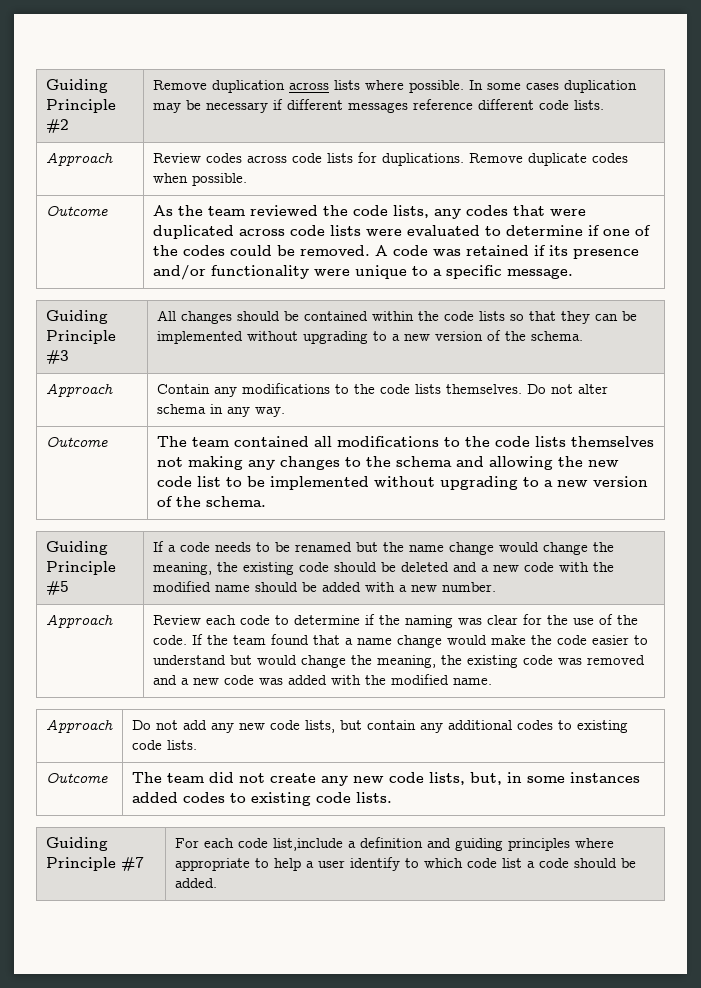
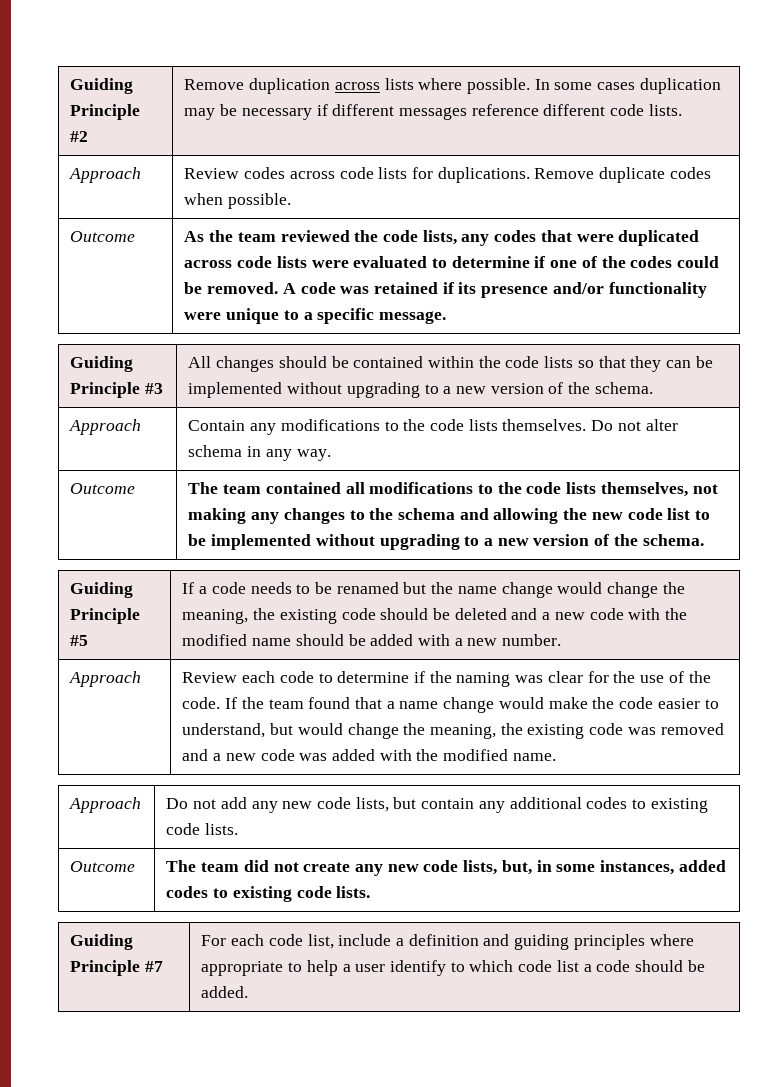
[570,436,654,447] themselves -> [600,482,688,497] themselves,
[152,655,226,665] understand -> [182,723,266,738] understand,
[569,772,640,783] instances -> [600,860,675,875] instances,
[272,838,343,851] list,include -> [307,934,392,949] list, include

